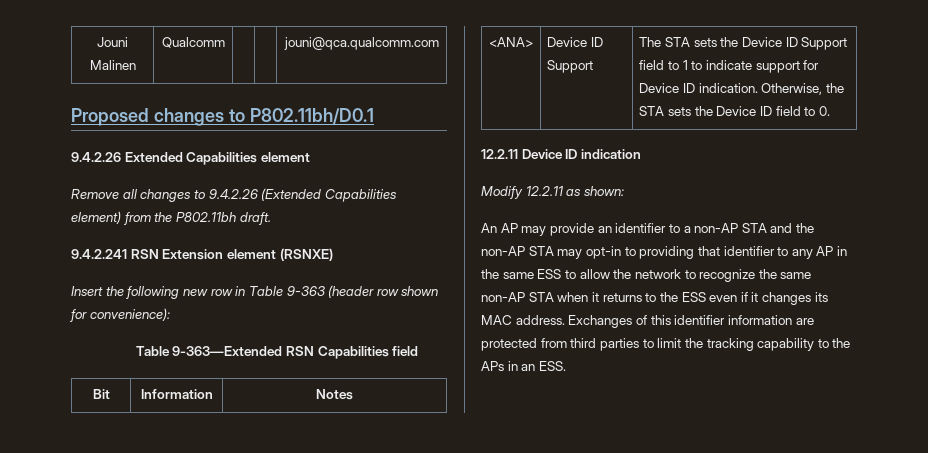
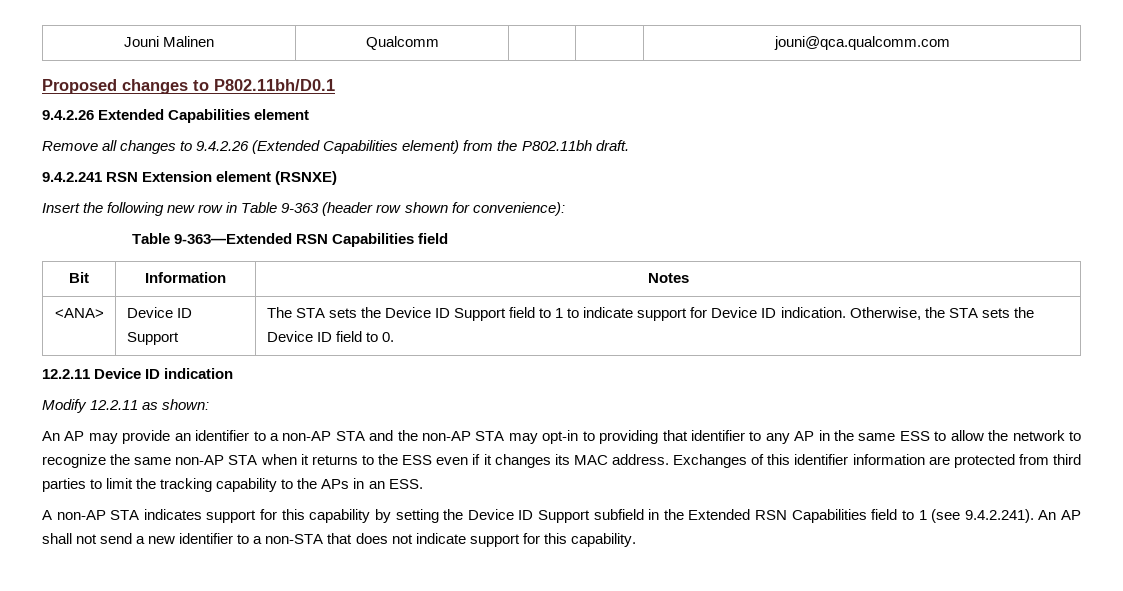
(566, 366) none -> [42,509,1082,523] [42,533,636,547] // A non-AP STA indicates support for this capability by setting the Device ID Support subfield in the Extended RSN Capabilities field to 1 (see 9.4.2.241). An AP shall not send a new identifier to a non-STA that does not indicate support for this capability.

